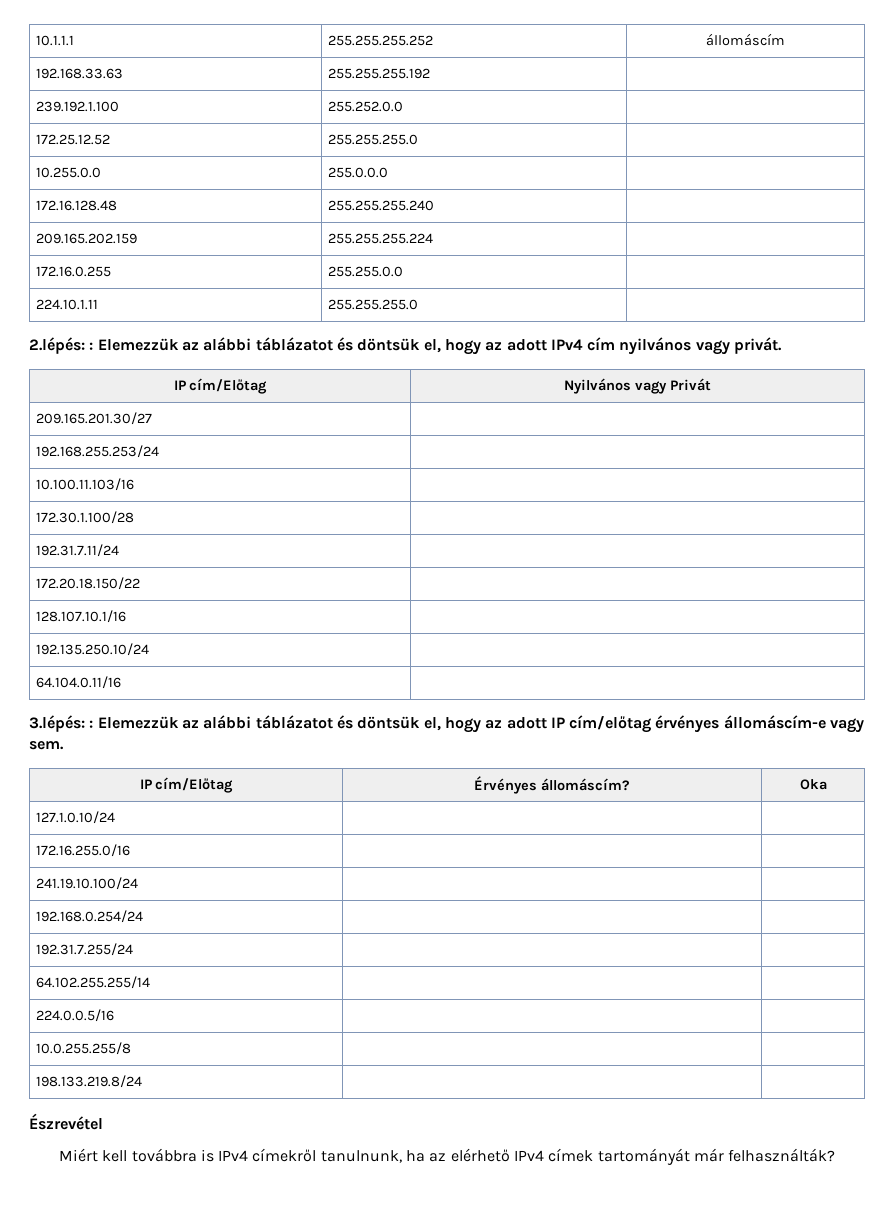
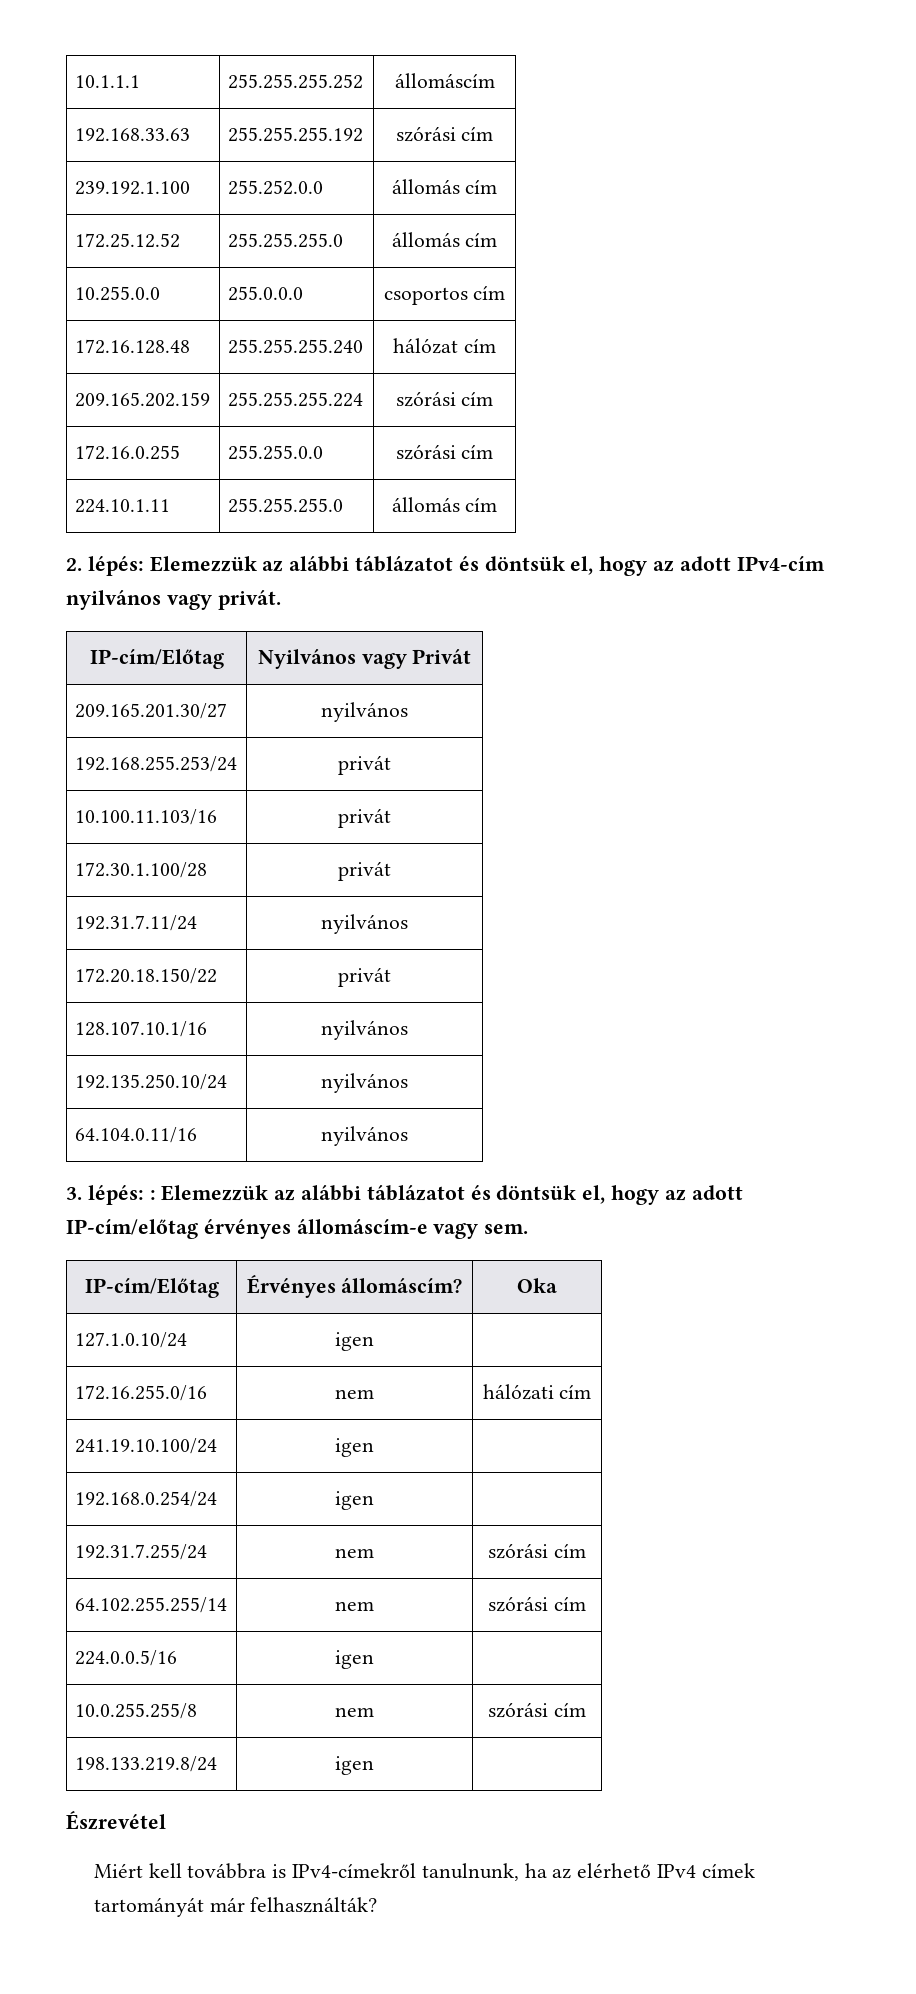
(431, 73) none -> [395,126,494,142] szórási cím
(404, 106) none -> [391,179,498,194] állomás cím
(419, 139) none -> [391,232,498,247] állomás cím
(389, 172) none -> [383,286,506,305] csoportos cím
(435, 205) none -> [393,338,496,354] hálózat cím
(434, 238) none -> [395,391,494,407] szórási cím
(404, 271) none -> [395,444,494,460] szórási cím
[29,337,85,354] // 2.lépés: -> [391,497,498,512] [66,556,825,576] [66,590,281,610] [89,649,224,669] [257,649,472,669] [74,703,227,719] [321,702,408,722] [74,756,237,772] [338,755,391,775] [74,809,217,825] [338,808,391,828] [74,862,207,878] [338,861,391,881] [74,915,197,931] [321,914,408,934] [74,968,217,984] [338,967,391,987] [74,1021,207,1037] [321,1020,408,1040] [74,1074,227,1090] [321,1073,408,1093] [74,1127,197,1143] [321,1126,408,1146] [66,1185,144,1205] állomás cím // 2. lépés: Elemezzük az alábbi táblázatot és döntsük el, hogy az adott IPv4-cím nyilvános vagy privát. // IP-cím/Előtag | Nyilvános vagy Privát // 209.165.201.30/27 | nyilvános // 192.168.255.253/24 | privát // 10.100.11.103/16 | privát // 172.30.1.100/28 | privát // 192.31.7.11/24 | nyilvános // 172.20.18.150/22 | privát // 128.107.10.1/16 | nyilvános // 192.135.250.10/24 | nyilvános // 64.104.0.11/16 | nyilvános // 3. lépés:
[550,337,783,355] [173,378,268,394] [564,378,711,394] [36,412,153,425] [36,445,160,458] [36,478,135,491] [36,511,135,524] [36,544,120,557] [36,577,141,590] [36,610,127,623] [36,643,150,656] [36,676,122,689] [29,715,652,733] IPv4 cím nyilvános vagy privát. // IP cím/Előtag | Nyilvános vagy Privát // 209.165.201.30/27 | // 192.168.255.253/24 | // 10.100.11.103/16 | // 172.30.1.100/28 | // 192.31.7.11/24 | // 172.20.18.150/22 | // 128.107.10.1/16 | // 192.135.250.10/24 | // 64.104.0.11/16 | // 3.lépés: : Elemezzük az alábbi táblázatot és döntsük el, hogy az adott IP cím/előtag -> [66,1219,198,1239] IP-cím/előtag
[139,777,234,793] IP cím/Előtag -> [84,1278,219,1298] IP-cím/Előtag
(116, 817) none -> [335,1332,374,1351] igen
(131, 850) | -> [335,1389,374,1399] [482,1384,592,1400] nem | hálózati cím
(139, 883) none -> [335,1438,374,1457] igen
(144, 916) none -> [335,1491,374,1510] igen
[36,976,151,989] | // 64.102.255.255/14 | | -> [335,1548,374,1558] [488,1543,586,1559] [74,1597,227,1613] [335,1601,374,1611] [488,1596,586,1612] nem | szórási cím // 64.102.255.255/14 | nem | szórási cím
(115, 1015) none -> [335,1650,374,1669] igen
(132, 1048) | -> [335,1707,374,1717] [488,1702,586,1718] nem | szórási cím
(143, 1081) none -> [335,1756,374,1775] igen
[218,1148,317,1162] IPv4 címekről -> [292,1863,417,1878] IPv4-címekről

